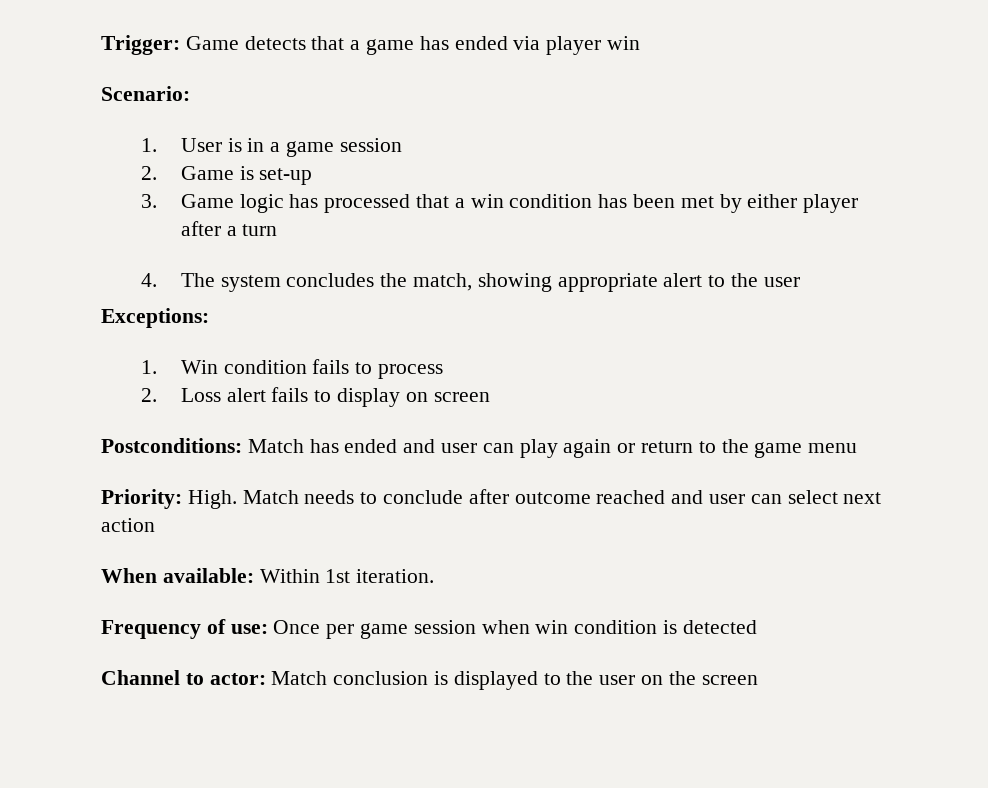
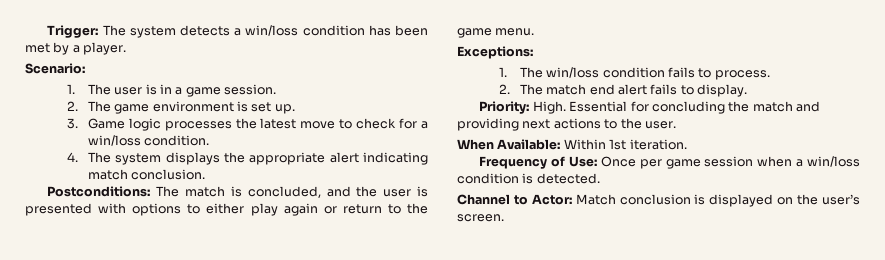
[185,36,641,55] [101,86,190,101] [140,138,402,157] [140,166,313,185] [140,194,504,213] Game detects that a game has ended via player win // Scenario: // 1. User is in a game session // 2. Game is set-up // 3. Game logic has processed that a win -> [102,25,299,38] The system detects a win/loss
[747,194,859,213] [180,221,278,236] [140,273,800,292] [101,308,209,328] [140,359,444,379] [140,387,490,407] [101,438,514,453] either player after a turn // 4. The system concludes the match, showing appropriate alert to the user // Exceptions: // 1. Win condition fails to process // 2. Loss alert fails to display on screen // Postconditions: Match has ended and user can -> [72,42,127,55] [25,63,85,74] [66,84,277,97] [66,101,295,114] [66,118,428,131] [87,135,210,146] [66,152,428,165] [87,169,206,180] [47,186,428,198] [25,203,245,216] a player. // Scenario: // 1. The user is in a game session. // 2. The game environment is set up. // 3. Game logic processes the latest move to check for a win/loss condition. // 4. The system displays the appropriate alert indicating match conclusion. // Postconditions: The match is concluded, and the user is presented with options to either
[808,443,858,453] [101,489,882,509] [101,518,155,532] menu // Priority: High. Match needs to conclude after outcome reached and user can select next action -> [495,28,535,36] [457,46,533,59] [498,67,770,80] [498,84,748,97] [479,101,821,114] [457,118,676,131] menu. // Exceptions: // 1. The win/loss condition fails to process. // 2. The match end alert fails to display. // Priority: High. Essential for concluding the match and providing next actions to the user.
[162,568,254,583] available: -> [497,139,561,150] Available:
[230,624,268,634] use: -> [569,156,598,167] Use:
[535,620,569,634] win -> [796,156,860,167] a win/loss
[682,620,757,634] detected -> [536,173,600,184] detected.
[209,673,266,685] actor: -> [531,194,572,205] Actor:
[543,671,758,685] to the user on the screen -> [777,194,860,205] [457,214,504,222] on the user’s screen.

